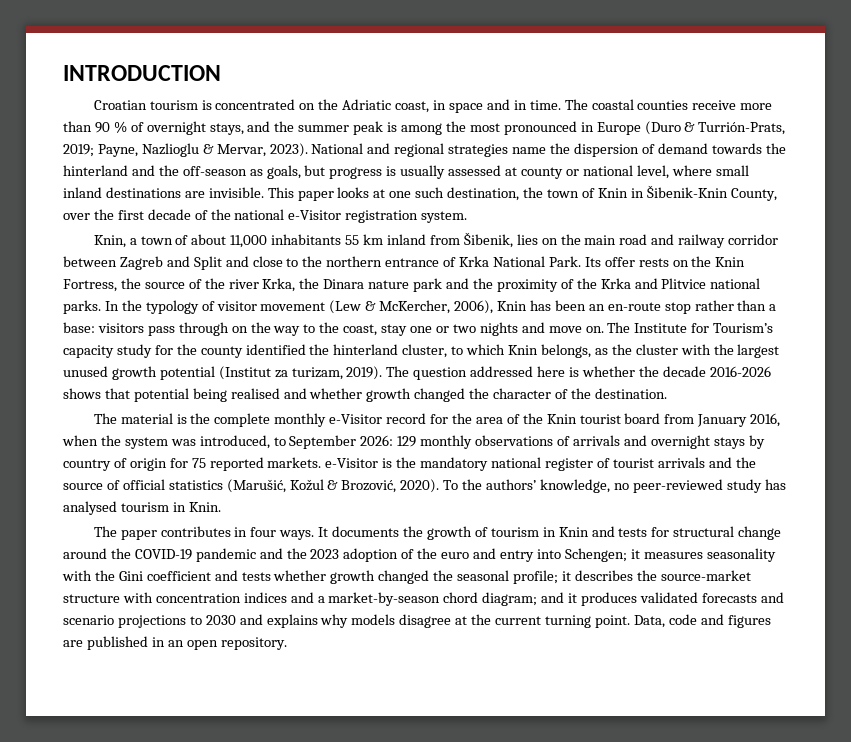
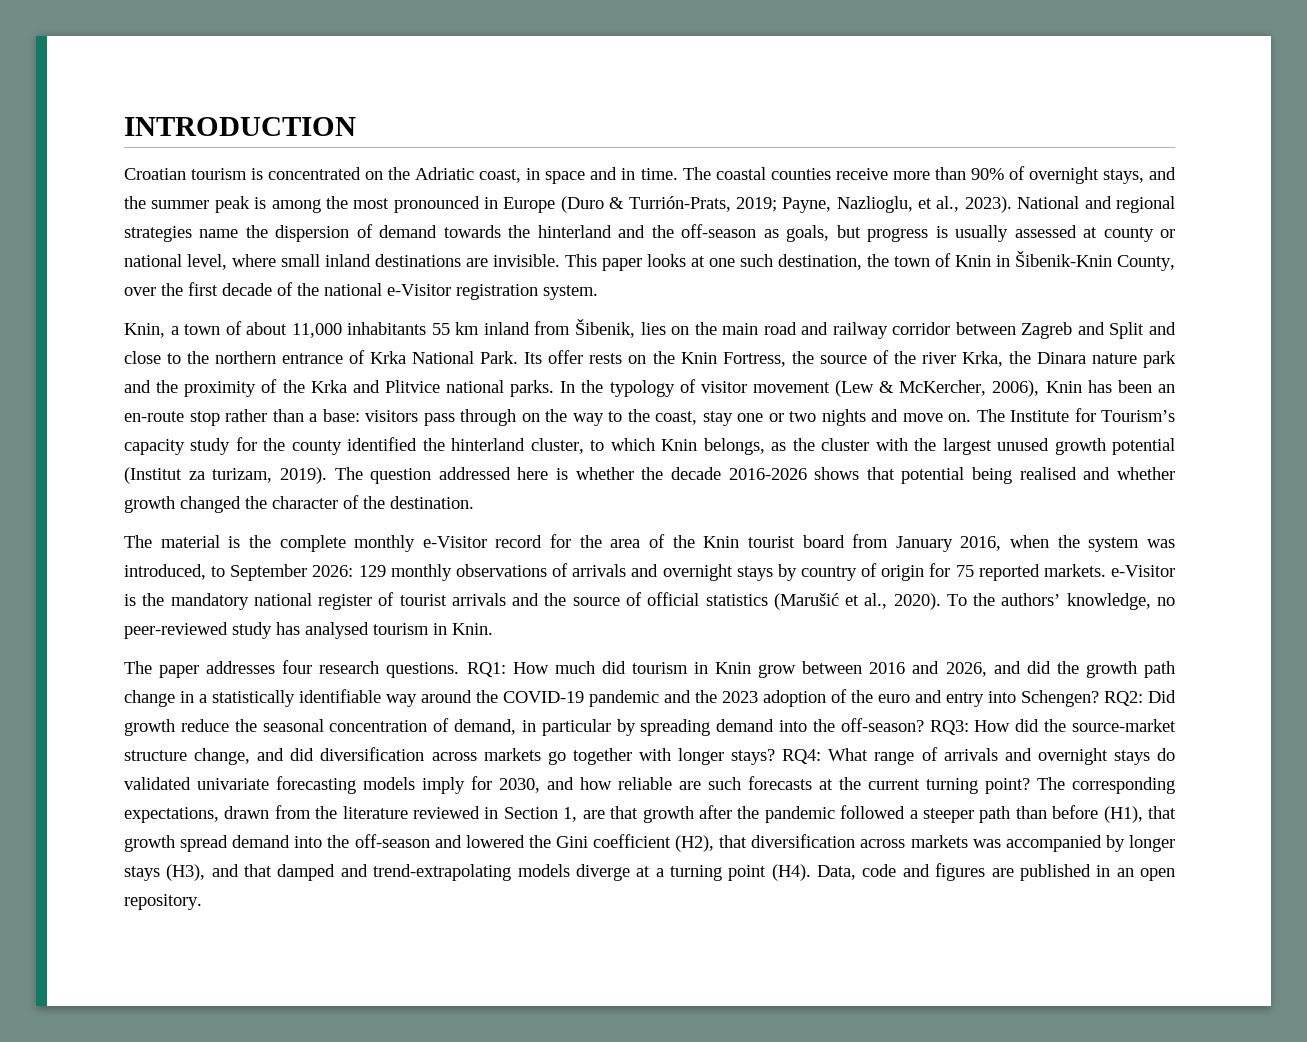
[94,121,127,133] 90 % -> [970,168,1004,180] 90%
[141,143,266,157] Nazlioglu & Mervar, -> [836,196,960,213] Nazlioglu, et al.,
[226,479,397,493] (Marušić, Kožul & Brozović, -> [773,593,888,610] (Marušić et al.,
[160,526,782,540] contributes in four ways. It documents the growth of tourism in Knin and tests for structural change -> [206,660,1176,678] [124,689,417,707] addresses four research questions. RQ1: How much did tourism in Knin grow between 2016 and 2026, and did the growth path change in a statistically identifiable way
[564,548,776,562] [62,570,751,584] [63,592,784,606] [63,614,630,628] Schengen; it measures seasonality with the Gini coefficient and tests whether growth changed the seasonal profile; it describes the source-market structure with concentration indices and a market-by-season chord diagram; and it produces validated forecasts and scenario projections to 2030 and explains why models disagree at the current turning point. -> [1021,690,1176,707] [124,718,1177,736] [124,747,1176,765] [124,776,1175,794] [124,805,1176,823] [124,834,1175,852] [124,864,811,881] Schengen? RQ2: Did growth reduce the seasonal concentration of demand, in particular by spreading demand into the off-season? RQ3: How did the source-market structure change, and did diversification across markets go together with longer stays? RQ4: What range of arrivals and overnight stays do validated univariate forecasting models imply for 2030, and how reliable are such forecasts at the current turning point? The corresponding expectations, drawn from the literature reviewed in Section 1, are that growth after the pandemic followed a steeper path than before (H1), that growth spread demand into the off-season and lowered the Gini coefficient (H2), that diversification across markets was accompanied by longer stays (H3), and that damped and trend-extrapolating models diverge at a turning point (H4).

